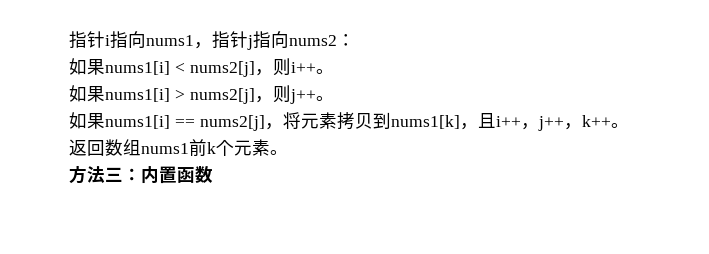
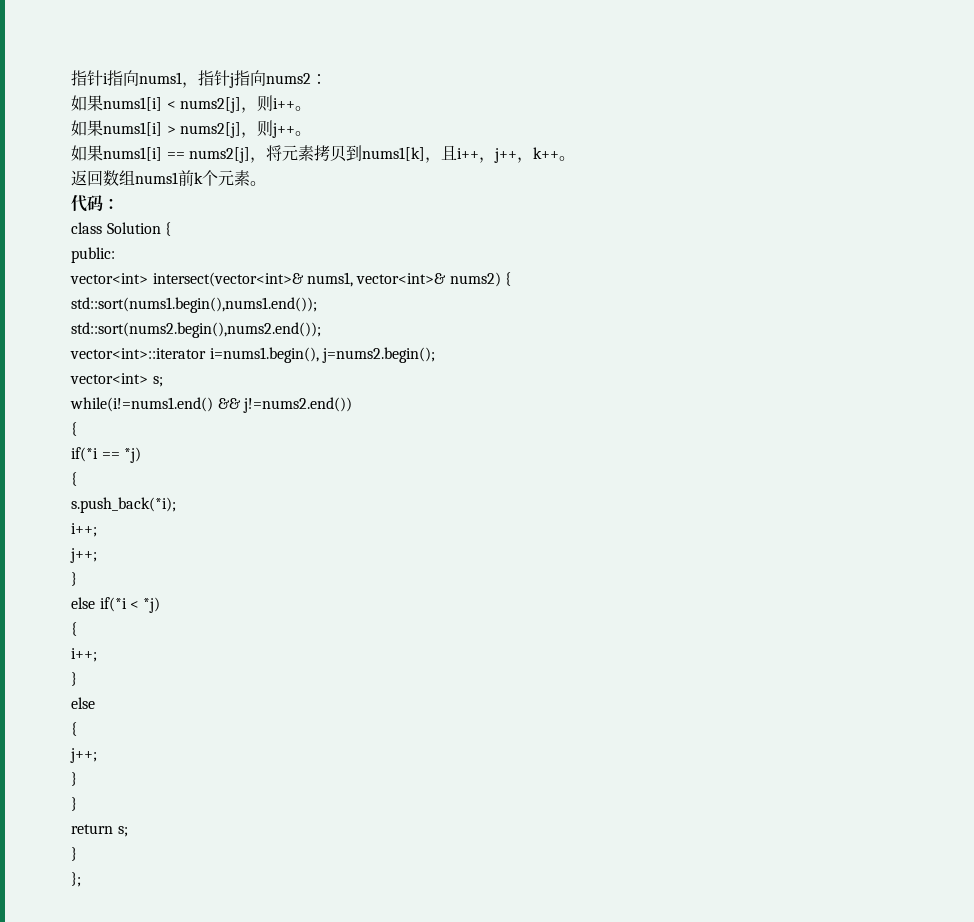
[69,165,214,184] 方法三：内置函数 -> [71,194,120,212] [71,222,171,236] [71,247,116,263] [70,272,511,287] [71,297,318,313] [71,322,322,338] [70,347,435,363] [70,373,163,387] [70,397,352,413] [71,422,78,436] [71,447,141,463] [71,472,78,486] [71,497,177,513] [71,523,98,537] [70,548,98,563] [71,572,78,586] [71,597,161,613] [71,622,78,636] [71,648,98,662] [71,672,78,686] [71,697,96,709] [71,722,78,736] [70,748,98,763] [71,772,78,786] [71,797,78,811] [71,824,128,837] [71,847,78,861] [71,872,82,887] 代码： // class Solution { // public: // vector<int> intersect(vector<int>& nums1, vector<int>& nums2) { // std::sort(nums1.begin(),nums1.end()); // std::sort(nums2.begin(),nums2.end()); // vector<int>::iterator i=nums1.begin(), j=nums2.begin(); // vector<int> s; // while(i!=nums1.end() && j!=nums2.end()) // { // if(*i == *j) // { // s.push_back(*i); // i++; // j++; // } // else if(*i < *j) // { // i++; // } // else // { // j++; // } // } // return s; // } // };

